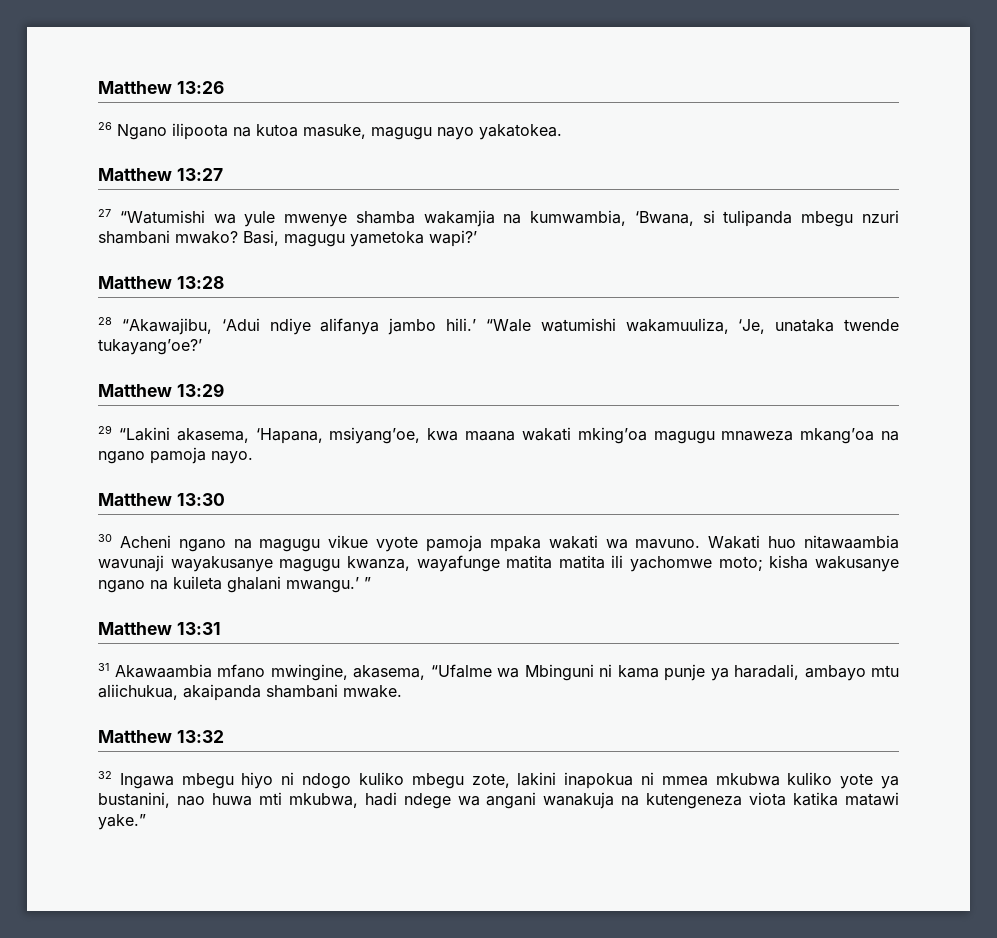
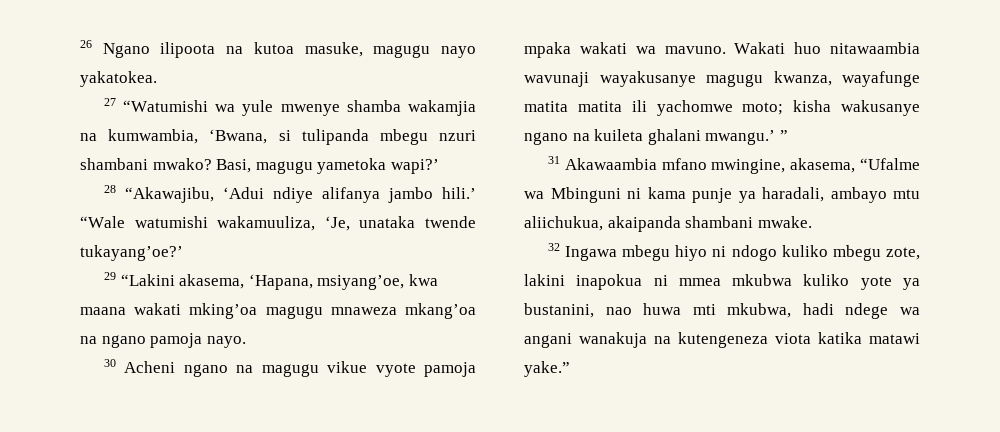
[98,81,224,94] Matthew 13:26 // -> (80, 44) none
[98,168,223,181] // Matthew 13:27 -> (157, 79) none
[98,276,224,289] // Matthew 13:28 -> (439, 166) none
[98,383,224,397] // Matthew 13:29 -> (183, 253) none
[98,493,225,506] // Matthew 13:30 -> (246, 342) none
[98,622,221,635] // Matthew 13:31 -> (788, 135) none
[98,730,224,743] // Matthew 13:32 -> (812, 222) none

